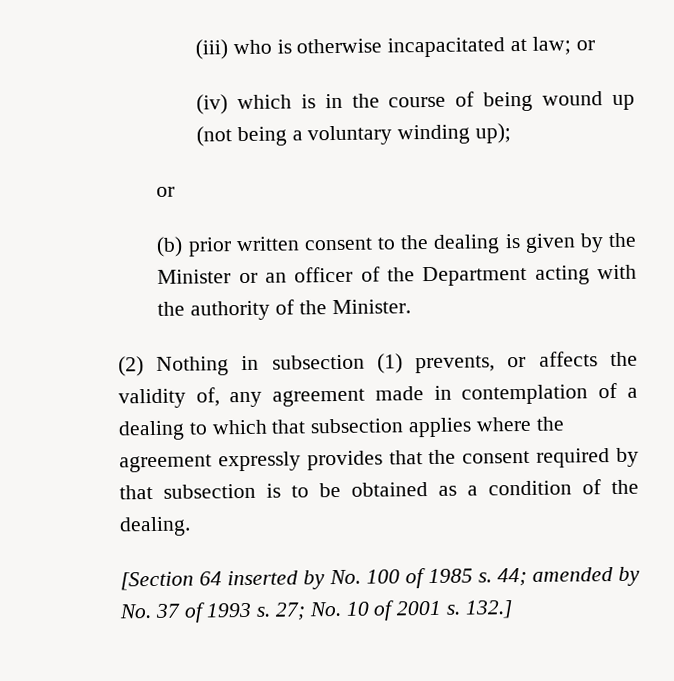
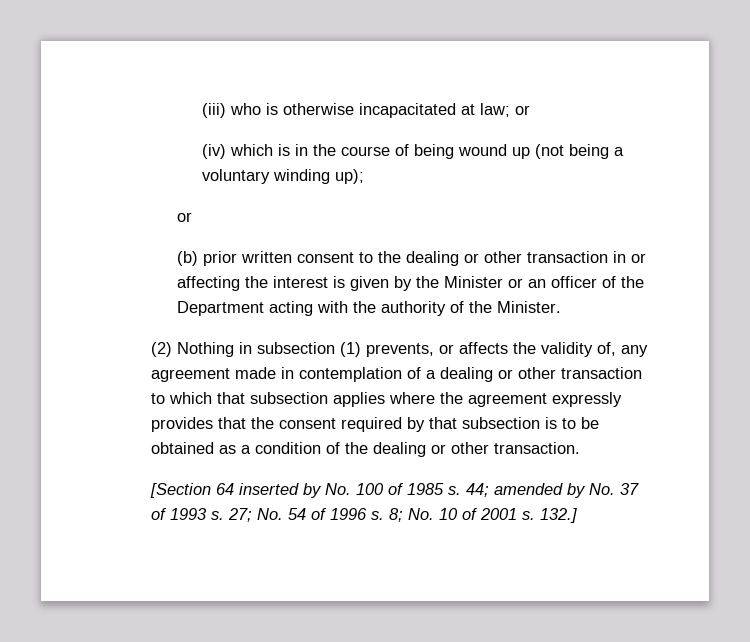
(501, 244) none -> [463,251,646,263] [176,276,328,291] or other transaction in or affecting the interest
(185, 430) none -> [498,367,643,379] or other transaction
[118,516,191,537] dealing. -> [373,442,581,457] dealing or other transaction.
(341, 609) none -> [288,508,435,522] 54 of 1996 s. 8; No.

